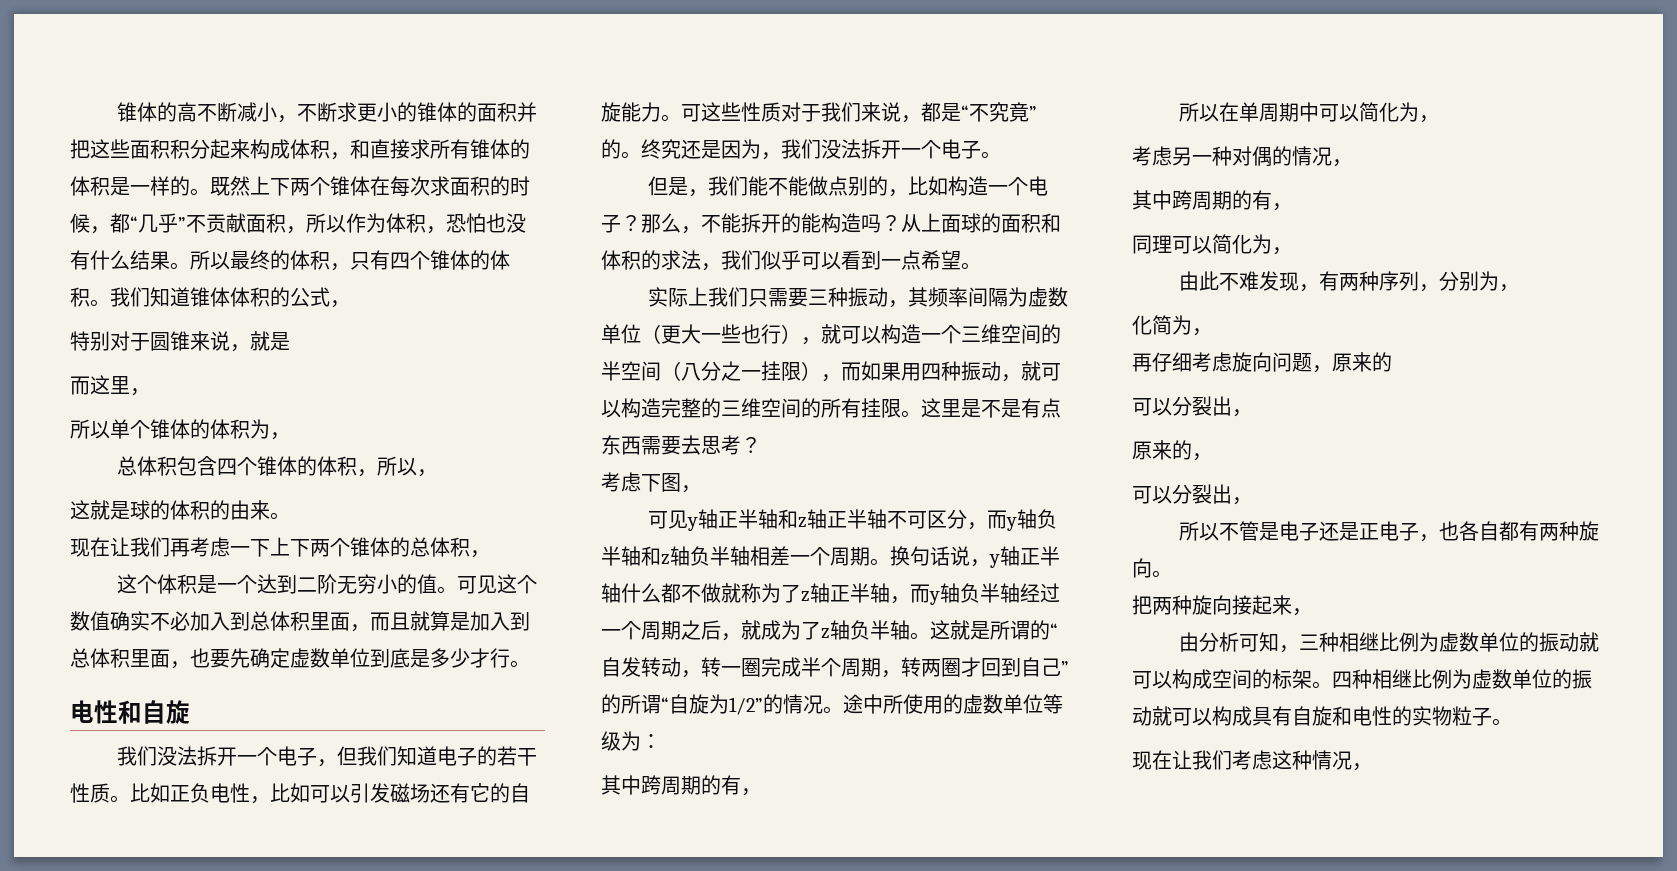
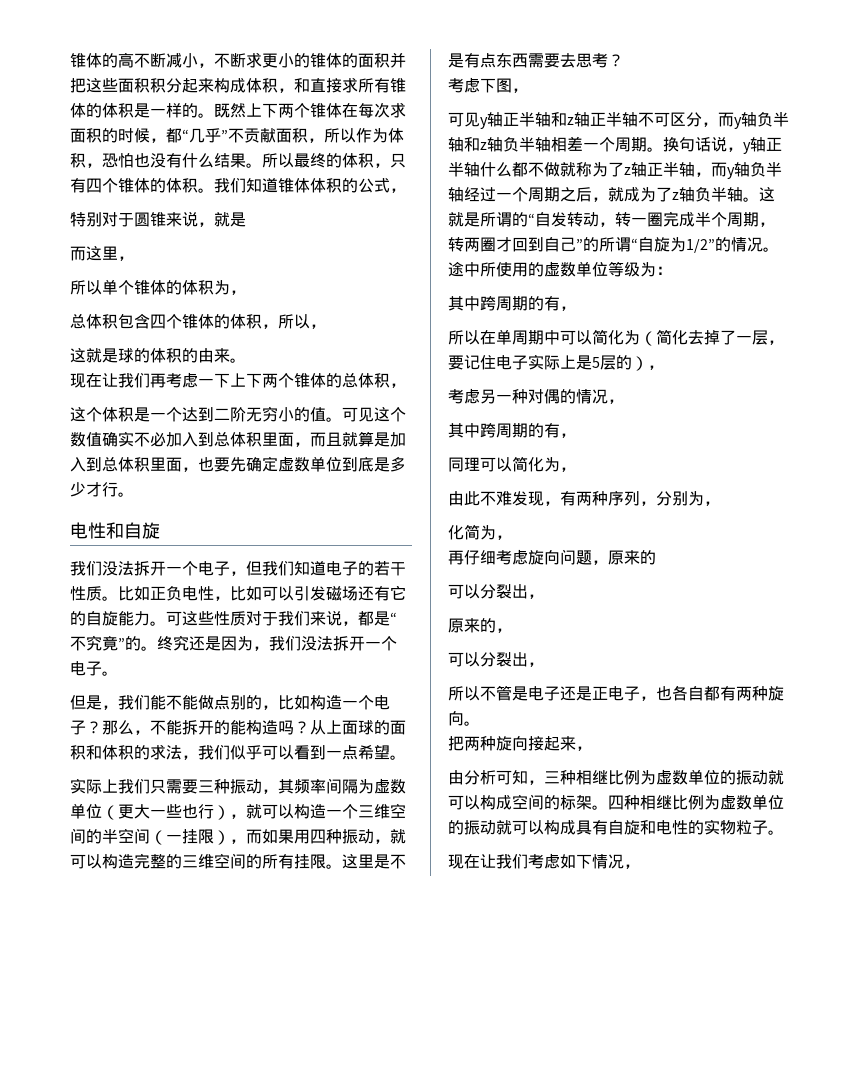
[681,361,741,381] 八分之 -> (166, 837) none
(1420, 112) none -> [640,329,784,346] [448,354,648,371] （简化去掉了一层，要记住电子实际上是5层的）
[1272,750,1312,770] 这种 -> [560,854,592,869] 如下

